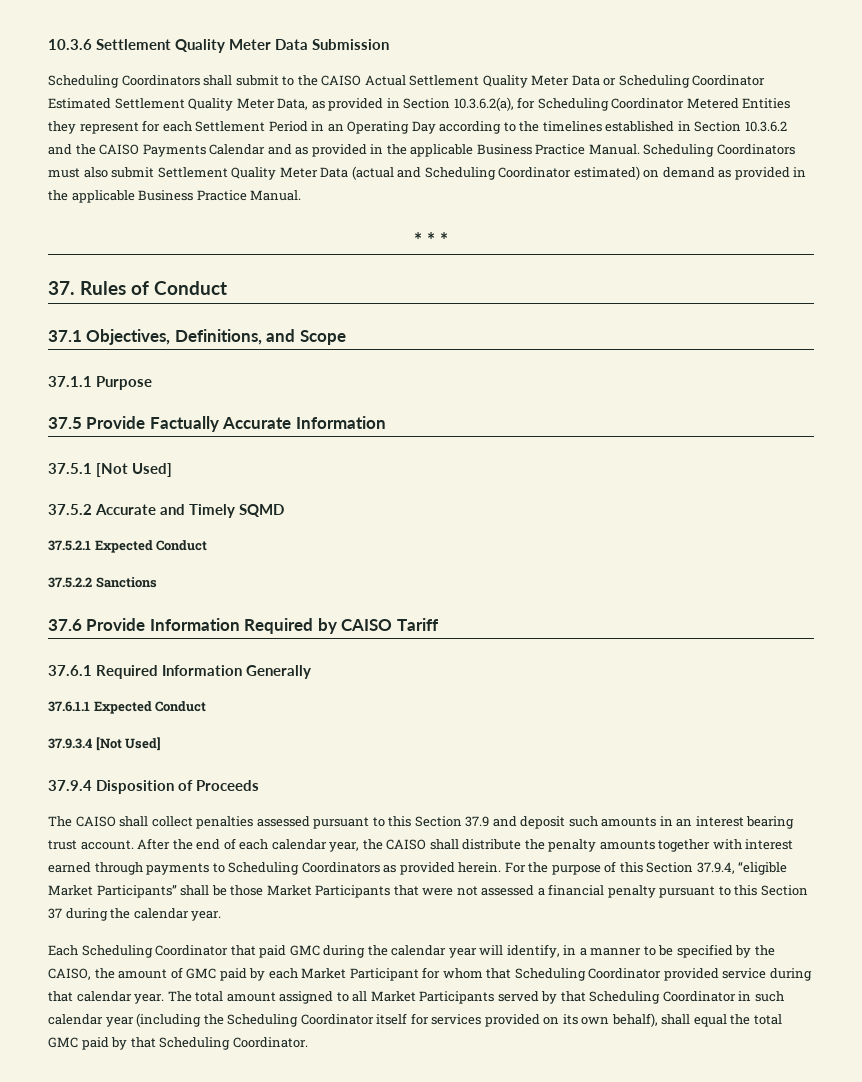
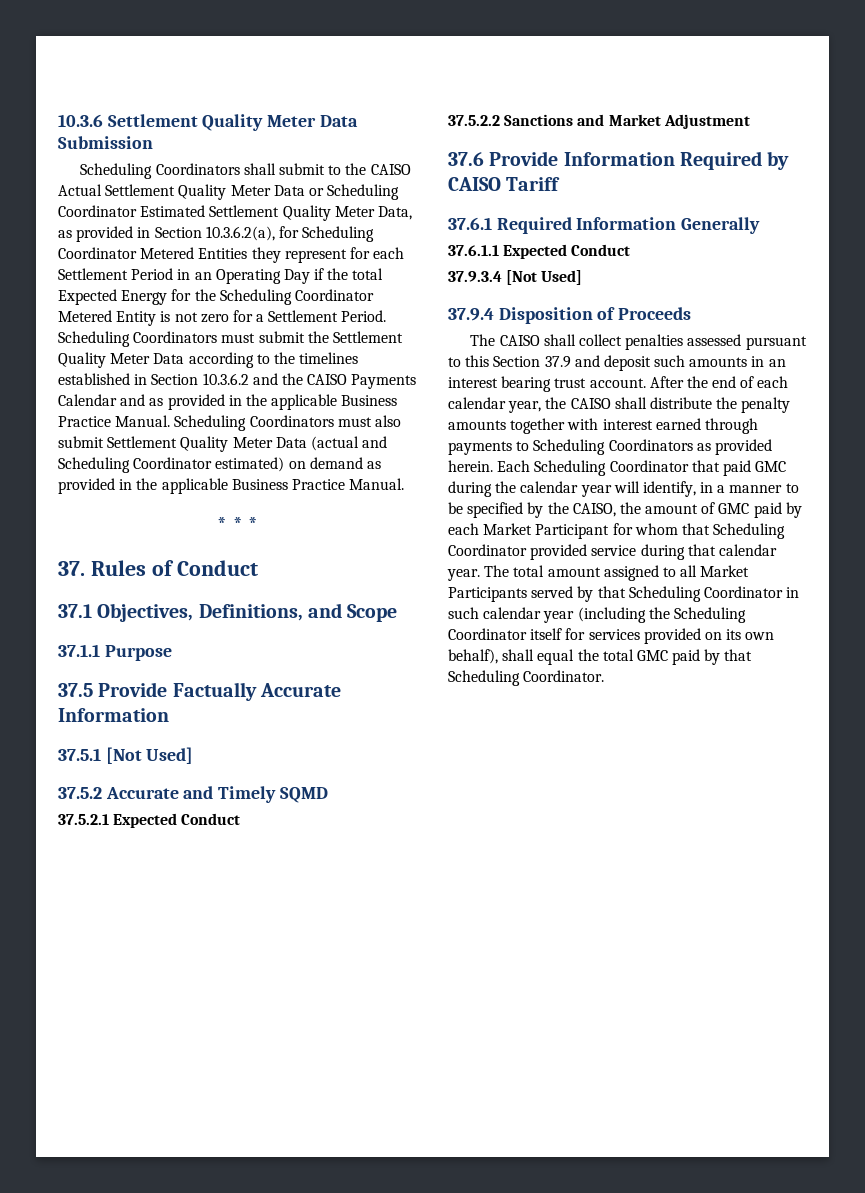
(436, 127) none -> [314,268,384,280] [58,289,374,305] [58,310,387,326] [58,331,403,347] [58,352,185,368] if the total Expected Energy for the Scheduling Coordinator Metered Entity is not zero for a Settlement Period. Scheduling Coordinators must submit the Settlement Quality Meter Data
(157, 582) none -> [577,114,750,129] and Market Adjustment
[504,861,788,875] [48,884,808,898] [48,908,222,921] For the purpose of this Section 37.9.4, “eligible Market Participants” shall be those Market Participants that were not assessed a financial penalty pursuant to this Section 37 during the calendar year. // -> (493, 466) none

